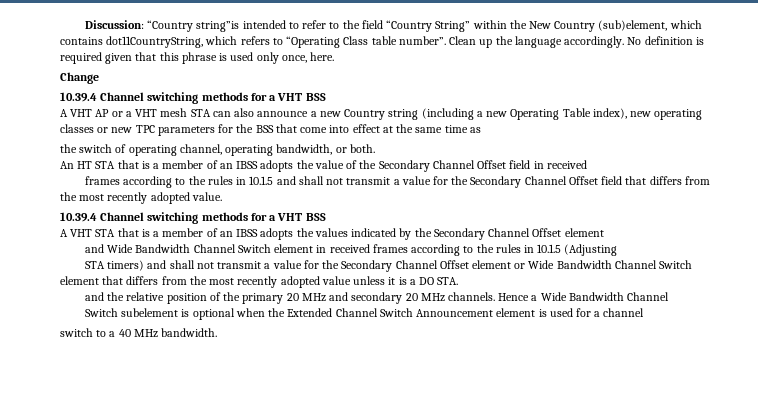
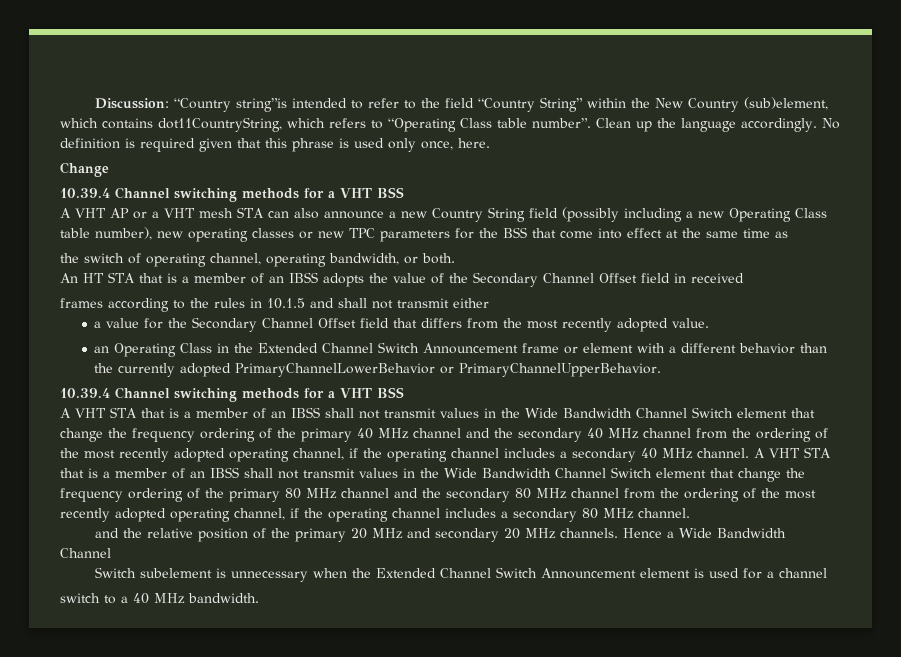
[388,108,627,120] string (including a new Operating Table index), -> [488,207,827,222] [60,227,152,240] String field (possibly including a new Operating Class table number),
(391, 181) none -> [453,298,489,308] either //
(222, 196) none -> [94,342,828,357] [94,363,662,377] // an Operating Class in the Extended Channel Switch Announcement frame or element with a different behavior than the currently adopted PrimaryChannelLowerBehavior or PrimaryChannelUpperBehavior.
[260,228,604,240] [84,244,618,256] [84,260,693,272] [60,276,459,288] adopts the values indicated by the Secondary Channel Offset element // and Wide Bandwidth Channel Switch element in received frames according to the rules in 10.1.5 (Adjusting // STA timers) and shall not transmit a value for the Secondary Channel Offset element or Wide Bandwidth Channel Switch element that differs from the most recently adopted value unless it is a DO STA. -> [325,407,815,419] [60,428,828,442] [60,447,831,462] [60,467,805,482] [60,488,816,502] [60,508,690,522] shall not transmit values in the Wide Bandwidth Channel Switch element that change the frequency ordering of the primary 40 MHz channel and the secondary 40 MHz channel from the ordering of the most recently adopted operating channel, if the operating channel includes a secondary 40 MHz channel. A VHT STA that is a member of an IBSS shall not transmit values in the Wide Bandwidth Channel Switch element that change the frequency ordering of the primary 80 MHz channel and the secondary 80 MHz channel from the ordering of the most recently adopted operating channel, if the operating channel includes a secondary 80 MHz channel.
[192,308,235,320] optional -> [231,571,309,582] unnecessary

